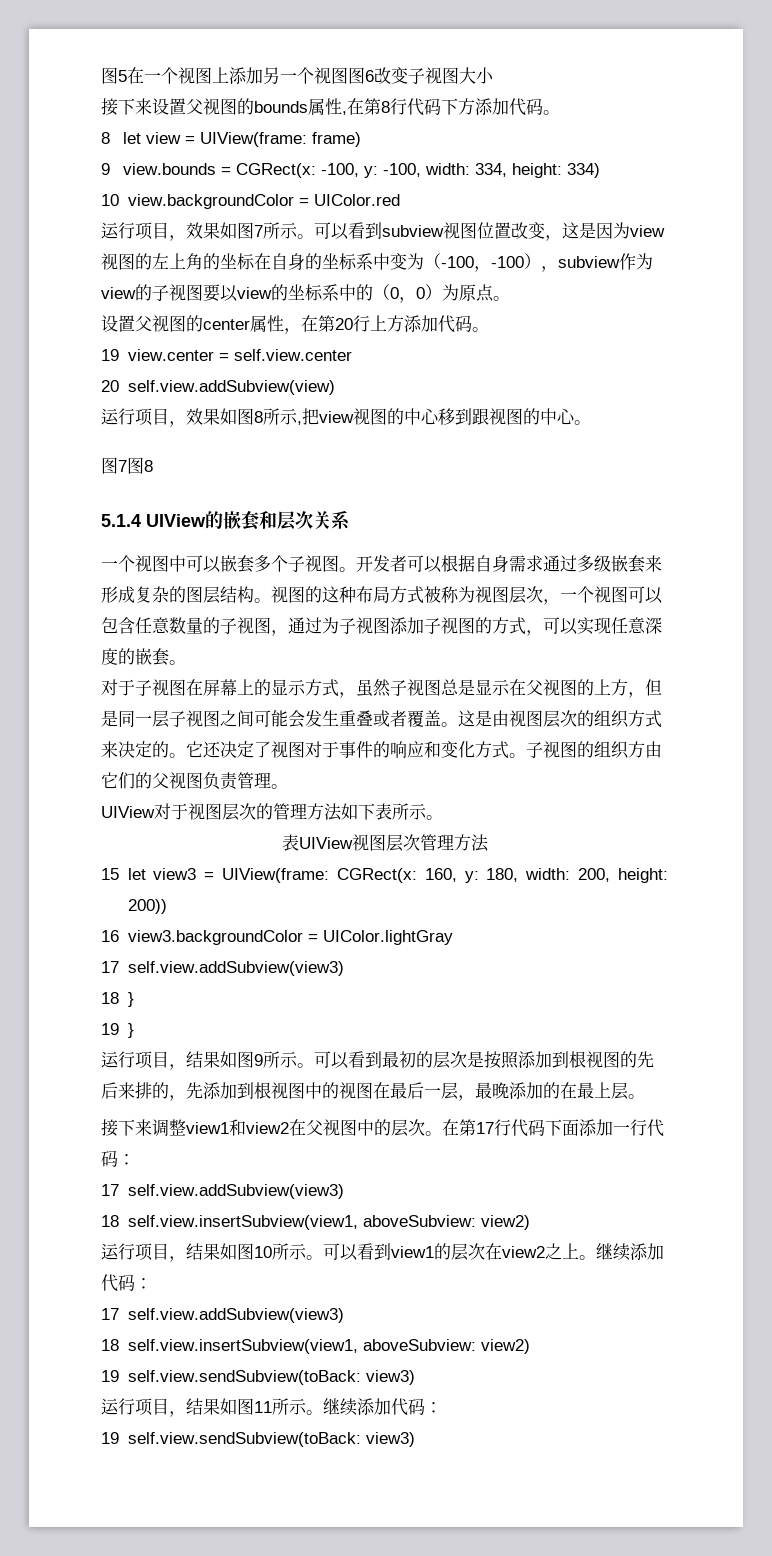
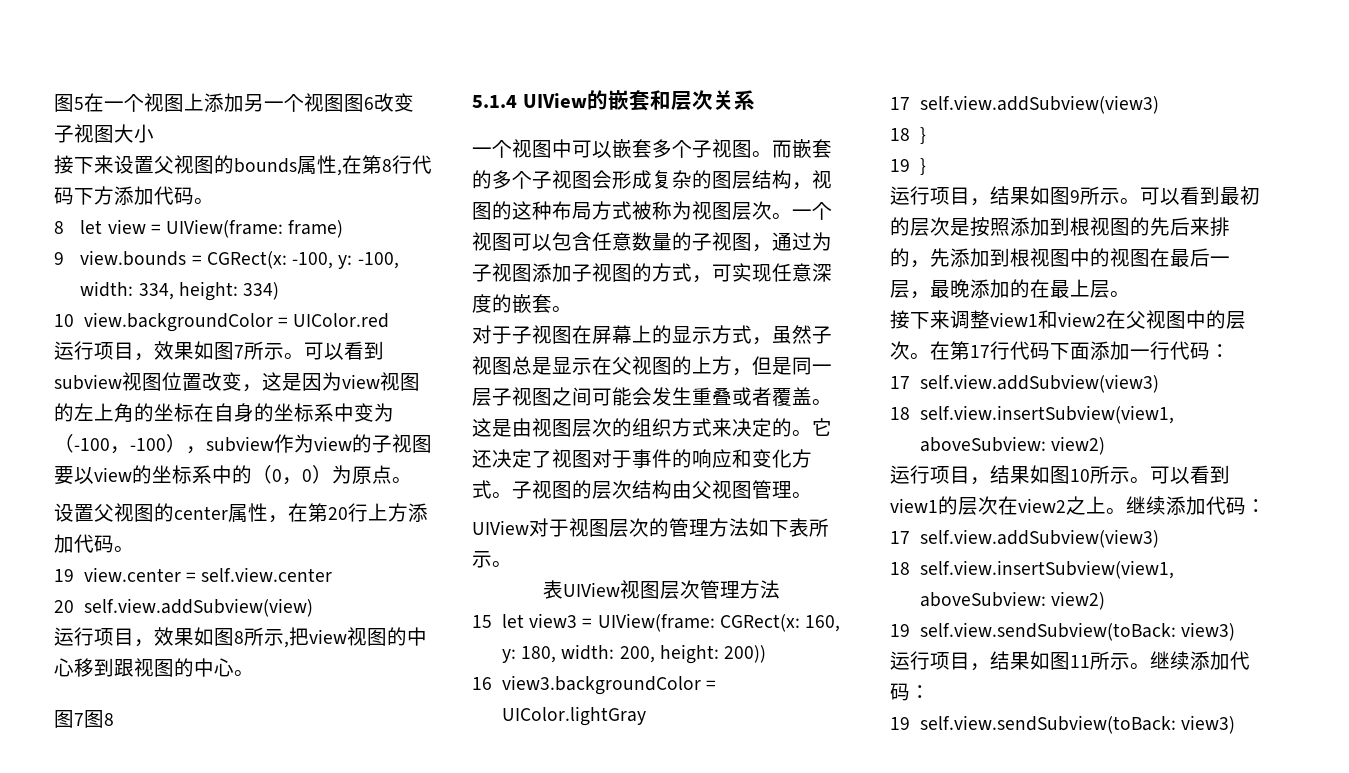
[356,555,662,573] 开发者可以根据自身需求通过多级嵌套来 -> [772,139,832,158] [472,170,612,189] 而嵌套的多个子视图会
[254,598,271,603] 。 -> [792,182,812,190] ，
[543,599,560,605] ， -> [772,213,792,219] 。
[560,618,578,635] 以 -> (732, 273) none
[594,741,662,759] [101,772,238,790] 组织方由它们的父视图负责 -> [592,480,752,499] 层次结构由父视图

